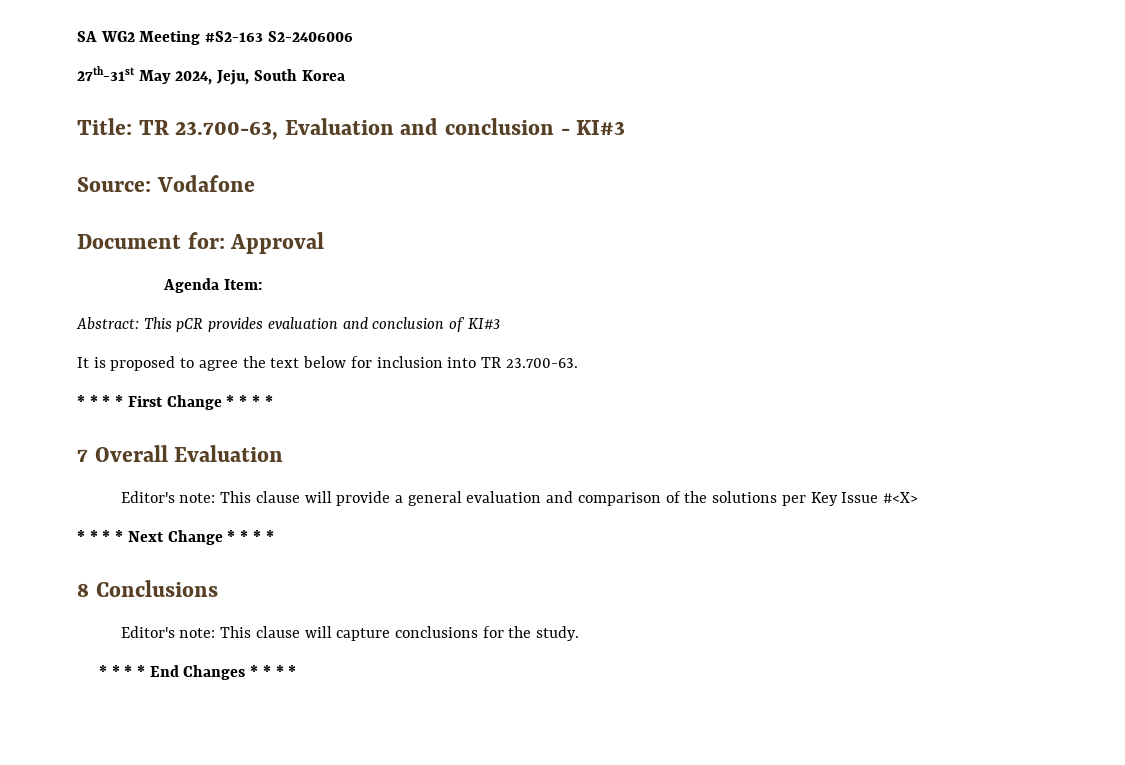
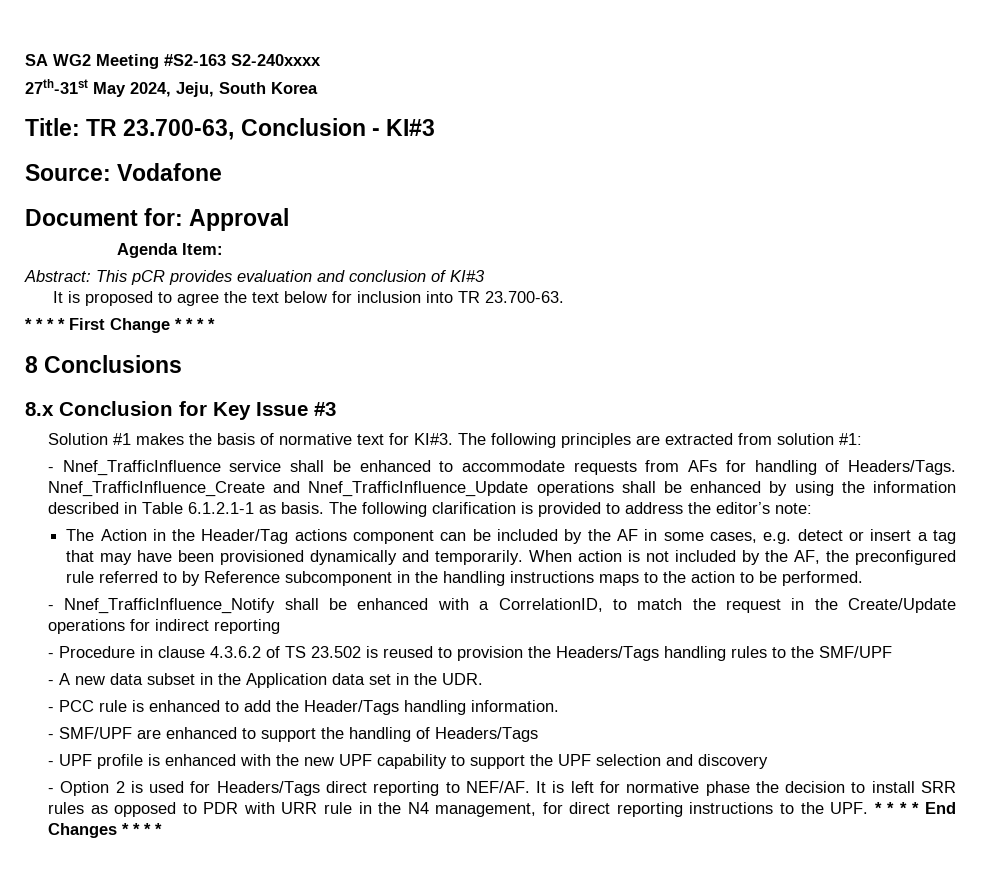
[267,31,353,42] S2-2406006 -> [231,54,321,66] S2-240xxxx
[284,118,555,135] Evaluation and conclusion -> [240,118,366,136] Conclusion
[77,445,284,462] [120,491,918,506] [77,530,274,545] [77,580,218,597] [120,626,580,641] 7 Overall Evaluation // Editor's note: This clause will provide a general evaluation and comparison of the solutions per Key Issue #<X> // * * * * Next Change * * * * // 8 Conclusions // Editor's note: This clause will capture conclusions for the study. // -> [25,355,183,373] [25,401,336,420] [48,433,863,448] [48,460,957,476] [48,481,957,497] [48,502,813,517] [66,529,957,544] [66,550,957,565] [66,571,864,586] [48,598,956,614] [48,619,281,634] [48,646,893,661] [48,673,484,688] [48,700,560,715] [48,727,539,742] [48,754,769,769] [48,781,956,796] [48,802,869,817] 8 Conclusions // 8.x Conclusion for Key Issue #3 // Solution #1 makes the basis of normative text for KI#3. The following principles are extracted from solution #1: // - Nnef_TrafficInfluence service shall be enhanced to accommodate requests from AFs for handling of Headers/Tags. Nnef_TrafficInfluence_Create and Nnef_TrafficInfluence_Update operations shall be enhanced by using the information described in Table 6.1.2.1-1 as basis. The following clarification is provided to address the editor’s note: // The Action in the Header/Tag actions component can be included by the AF in some cases, e.g. detect or insert a tag that may have been provisioned dynamically and temporarily. When action is not included by the AF, the preconfigured rule referred to by Reference subcomponent in the handling instructions maps to the action to be performed. // - Nnef_TrafficInfluence_Notify shall be enhanced with a CorrelationID, to match the request in the Create/Update operations for indirect reporting // - Procedure in clause 4.3.6.2 of TS 23.502 is reused to provision the Headers/Tags handling rules to the SMF/UPF // - A new data subset in the Application data set in the UDR. // - PCC rule is enhanced to add the Header/Tags handling information. // - SMF/UPF are enhanced to support the handling of Headers/Tags // - UPF profile is enhanced with the new UPF capability to support the UPF selection and discovery // - Option 2 is used for Headers/Tags direct reporting to NEF/AF. It is left for normative phase the decision to install SRR rules as opposed to PDR with URR rule in the N4 management, for direct reporting instructions to the UPF.

